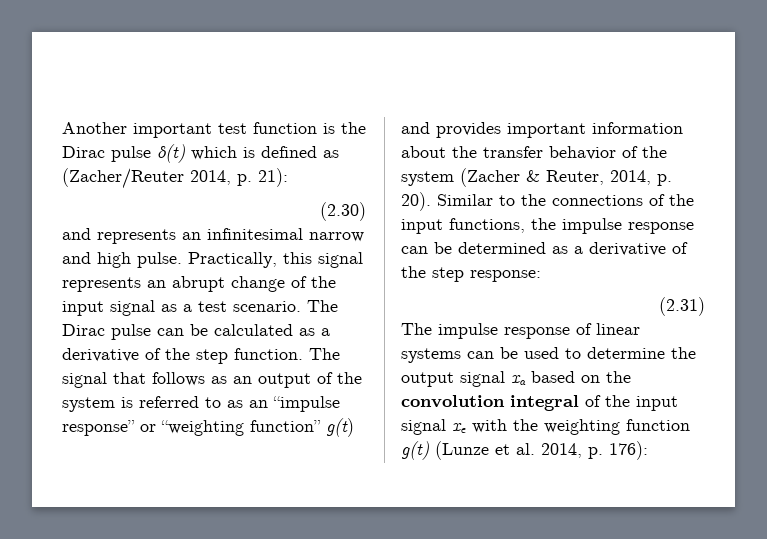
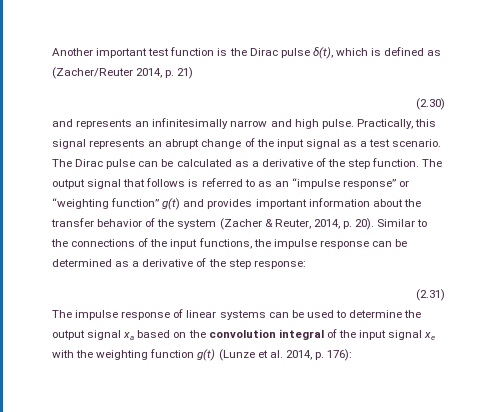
[157,144,185,163] δ(t) -> [312,47,333,59] δ(t),
[258,168,288,187] 21): -> [177,67,194,79] 21)
[207,228,303,240] infinitesimal -> [152,118,229,129] infinitesimally
(340, 354) none -> [52,179,85,189] output
[211,372,362,388] [62,397,115,412] as an output of the system -> (186, 182) none

